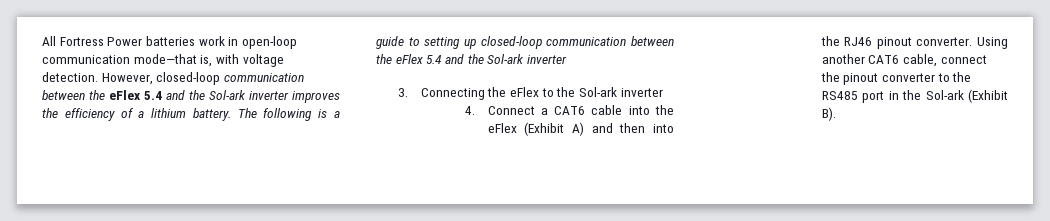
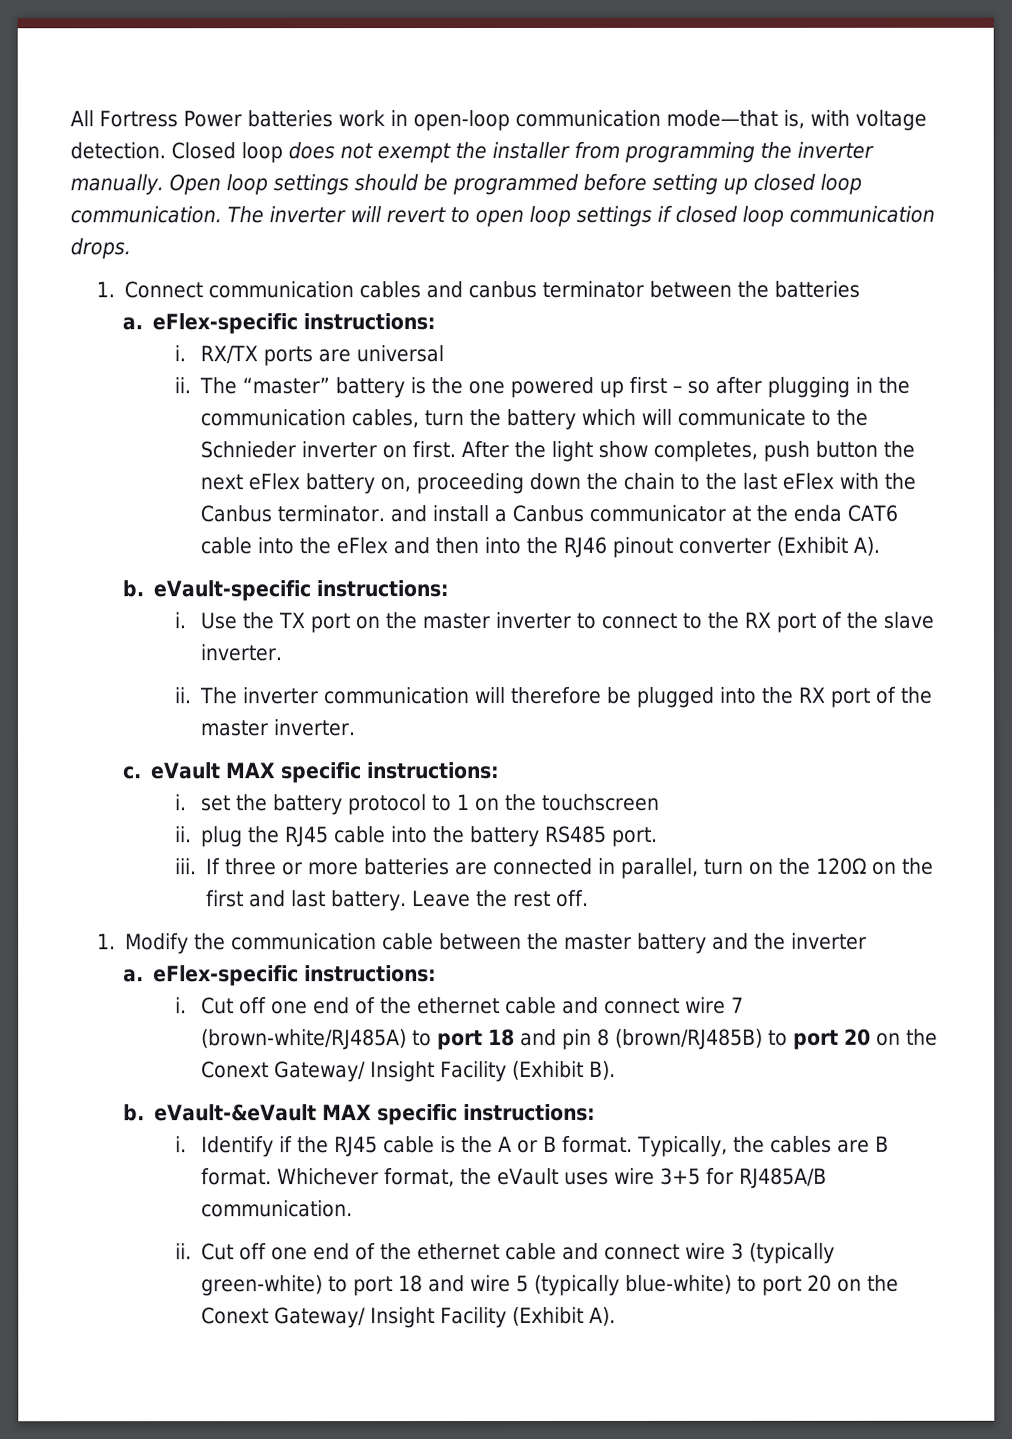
[101,72,304,85] [42,90,340,103] [42,108,340,121] [376,36,674,49] [376,54,567,64] [398,87,663,100] [465,106,548,115] However, closed-loop communication between the eFlex 5.4 and the Sol-ark inverter improves the efficiency of a lithium battery. The following is a guide to setting up closed-loop communication between the eFlex 5.4 and the Sol-ark inverter // 3. Connecting the eFlex to the Sol-ark inverter // 4. Connect a -> [171,141,874,164] [70,173,862,196] [70,205,935,228] [70,238,131,260] [95,280,861,299] [121,313,437,335] [173,345,444,367] [173,376,910,399] [199,408,868,431] [199,440,915,462] [199,472,916,495] [199,504,842,523] Closed loop does not exempt the installer from programming the inverter manually. Open loop settings should be programmed before setting up closed loop communication. The inverter will revert to open loop settings if closed loop communication drops. // 1. Connect communication cables and canbus terminator between the batteries // a. eFlex-specific instructions: // i. RX/TX ports are universal // ii. The “master” battery is the one powered up first – so after plugging in the communication cables, turn the battery which will communicate to the Schnieder inverter on first. After the light show completes, push button the next eFlex battery on, proceeding down the chain to the last eFlex with the Canbus terminator. and install a Canbus communicator at the enda
[524,122,585,136] (Exhibit A) -> (388, 546) none
[916,37,1008,49] [821,54,987,67] [820,72,972,85] [821,89,1008,103] [821,107,836,121] converter. Using another CAT6 cable, connect the pinout converter to the RS485 port in the Sol-ark (Exhibit B). -> [677,536,880,556] [121,580,450,602] [173,611,934,634] [199,644,282,662] [173,686,932,708] [200,719,356,737] [122,762,501,784] [174,793,660,816] [174,825,658,848] [174,857,934,879] [205,889,589,912] [96,932,868,955] [122,965,438,987] [174,996,744,1015] [200,1028,938,1051] [200,1060,616,1083] [122,1103,597,1126] [174,1135,889,1158] [200,1167,827,1189] [200,1200,353,1218] [174,1242,835,1264] [200,1274,899,1297] [200,1306,616,1329] converter (Exhibit A). // b. eVault-specific instructions: // i. Use the TX port on the master inverter to connect to the RX port of the slave inverter. // ii. The inverter communication will therefore be plugged into the RX port of the master inverter. // c. eVault MAX specific instructions: // i. set the battery protocol to 1 on the touchscreen // ii. plug the RJ45 cable into the battery RS485 port. // iii. If three or more batteries are connected in parallel, turn on the 120Ω on the first and last battery. Leave the rest off. // 1. Modify the communication cable between the master battery and the inverter // a. eFlex-specific instructions: // i. Cut off one end of the ethernet cable and connect wire 7 (brown-white/RJ485A) to port 18 and pin 8 (brown/RJ485B) to port 20 on the Conext Gateway/ Insight Facility (Exhibit B). // b. eVault-&eVault MAX specific instructions: // i. Identify if the RJ45 cable is the A or B format. Typically, the cables are B format. Whichever format, the eVault uses wire 3+5 for RJ485A/B communication. // ii. Cut off one end of the ethernet cable and connect wire 3 (typically green-white) to port 18 and wire 5 (typically blue-white) to port 20 on the Conext Gateway/ Insight Facility (Exhibit A).

